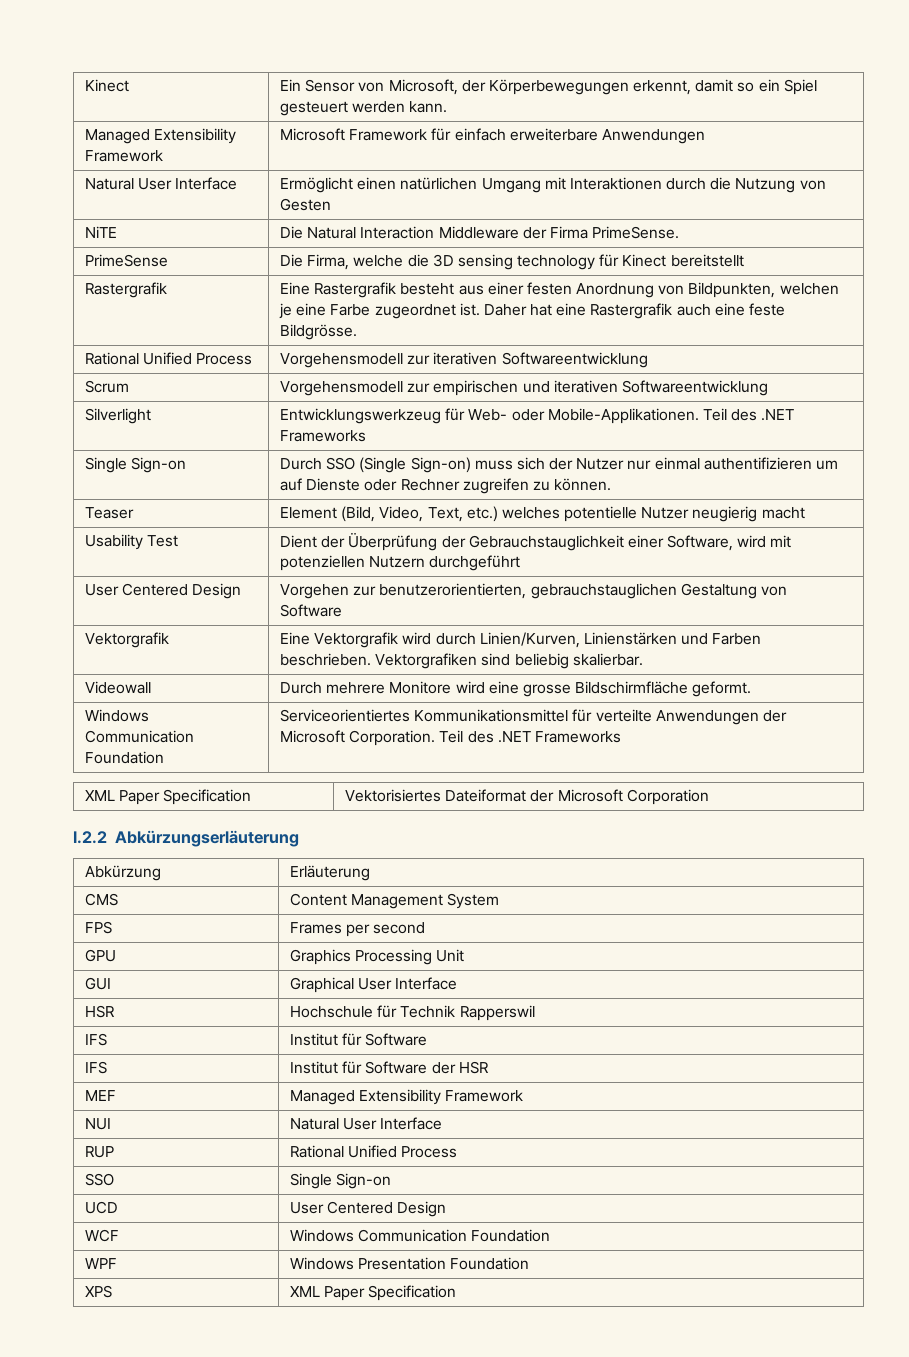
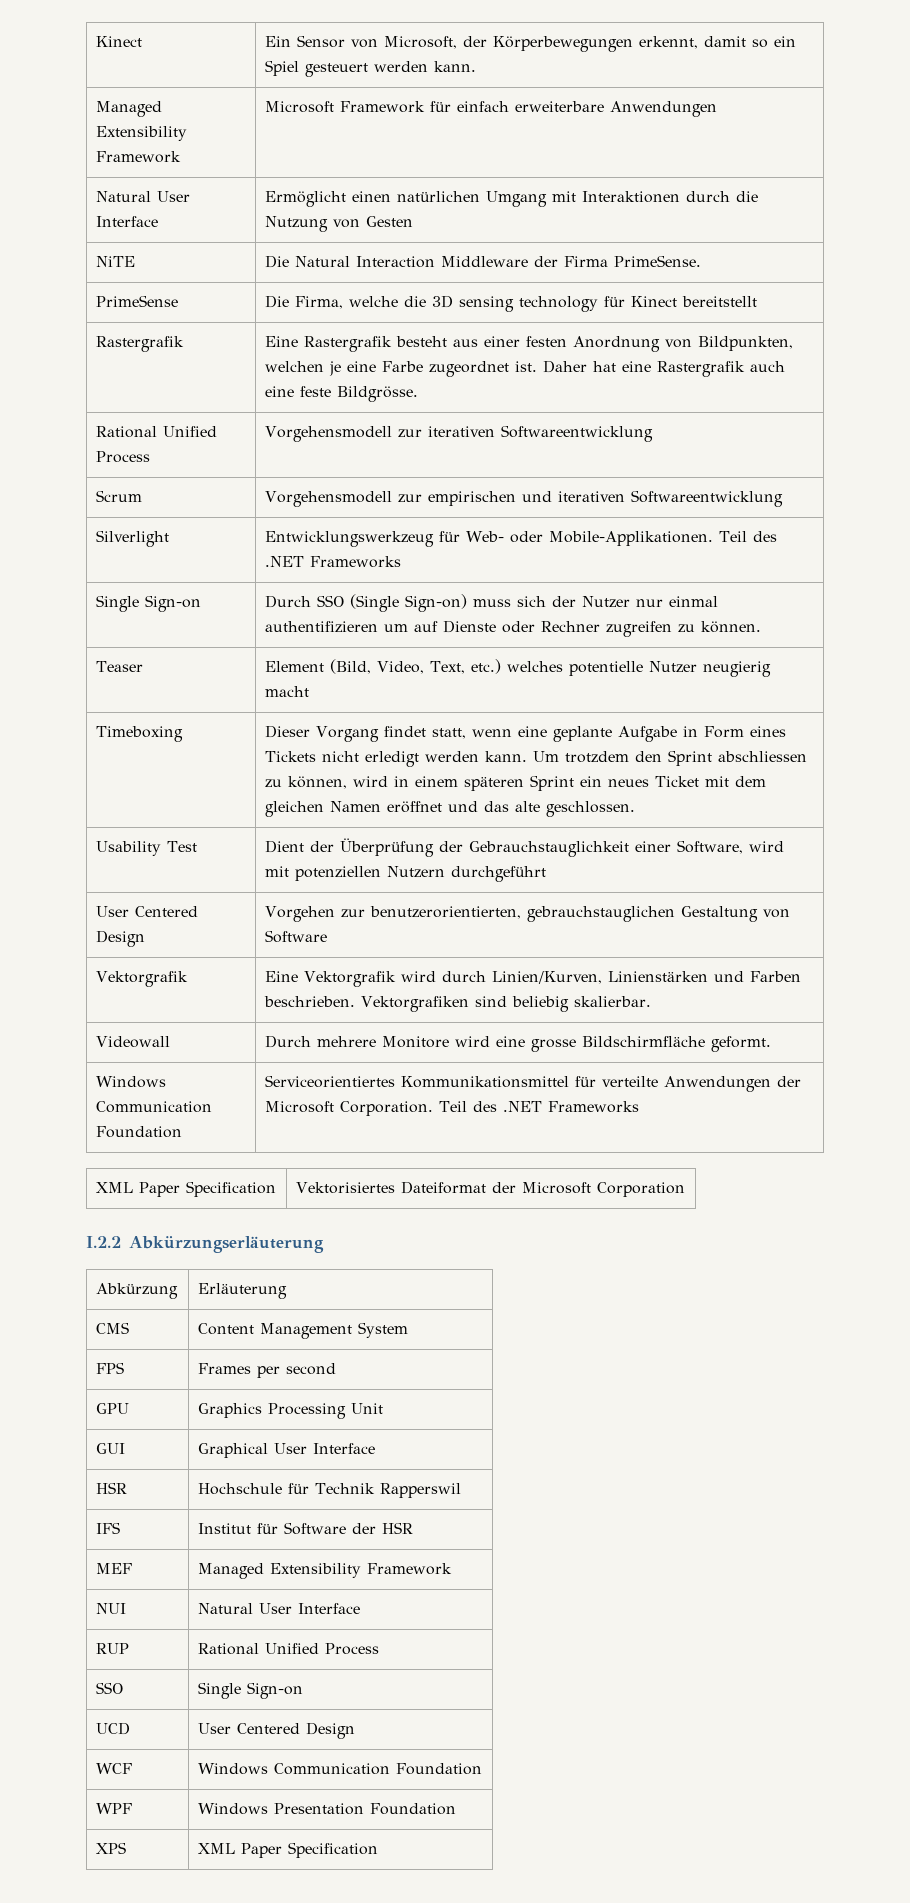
(805, 513) none -> [96,726,184,742] [265,725,787,742] [265,750,808,767] [265,775,767,791] [265,801,636,817] // Timeboxing | Dieser Vorgang findet statt, wenn eine geplante Aufgabe in Form eines Tickets nicht erledigt werden kann. Um trotzdem den Sprint abschliessen zu können, wird in einem späteren Sprint ein neues Ticket mit dem gleichen Namen eröffnet und das alte geschlossen.
[84,1061,107,1074] [289,1061,428,1074] // IFS | Institut für Software -> (347, 1528) none

